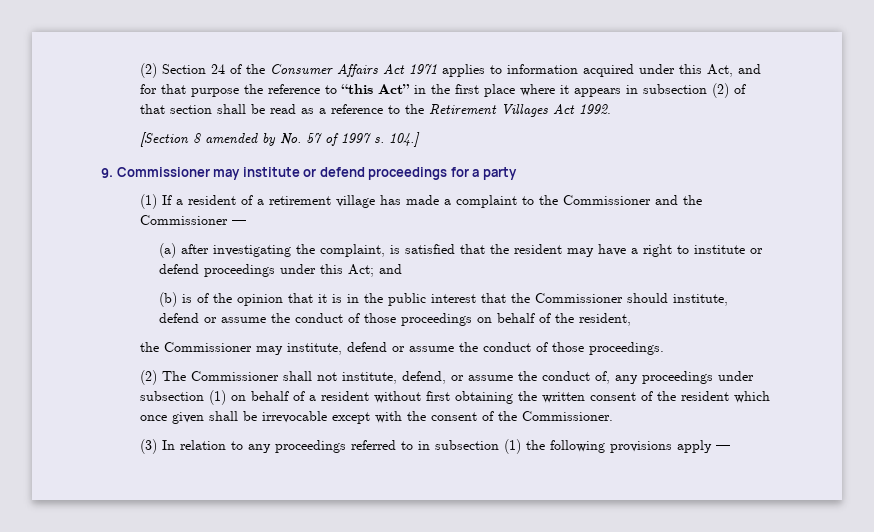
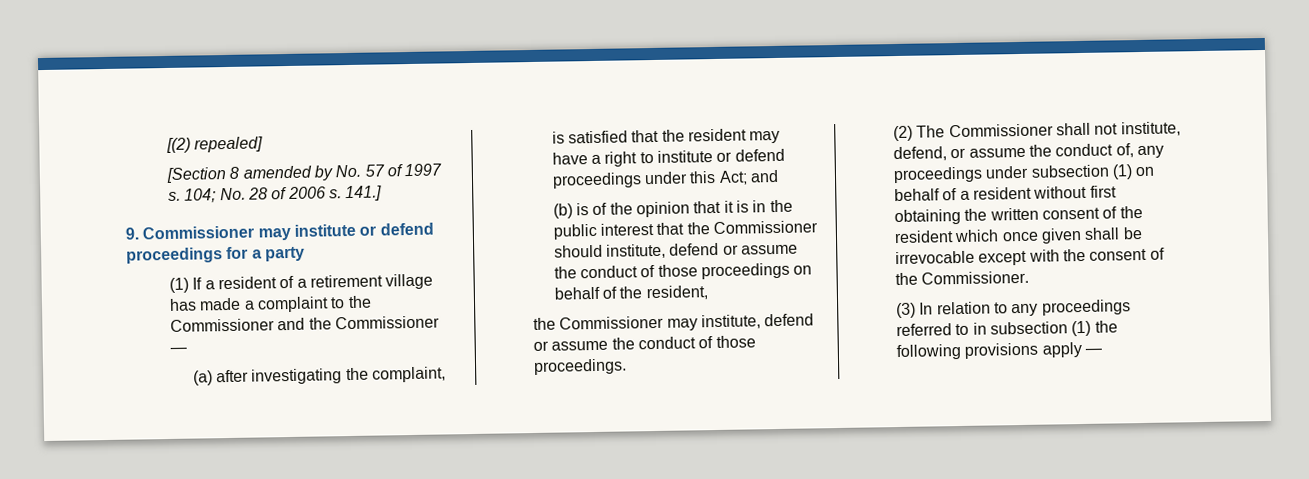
[139,63,761,78] [139,83,746,98] [139,104,611,117] (2) Section 24 of the Consumer Affairs Act 1971 applies to information acquired under this Act, and for that purpose the reference to “this Act” in the first place where it appears in subsection (2) of that section shall be read as a reference to the Retirement Villages Act 1992. -> [166,136,264,153] [(2) repealed]
[388,132,420,147] 104.] -> [184,185,383,203] 104; No. 28 of 2006 s. 141.]

